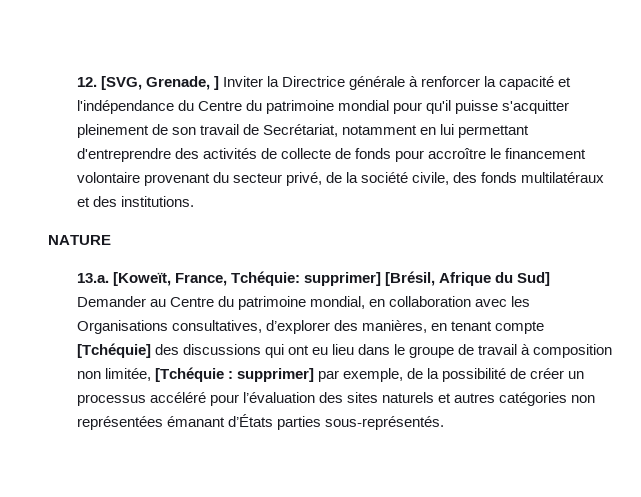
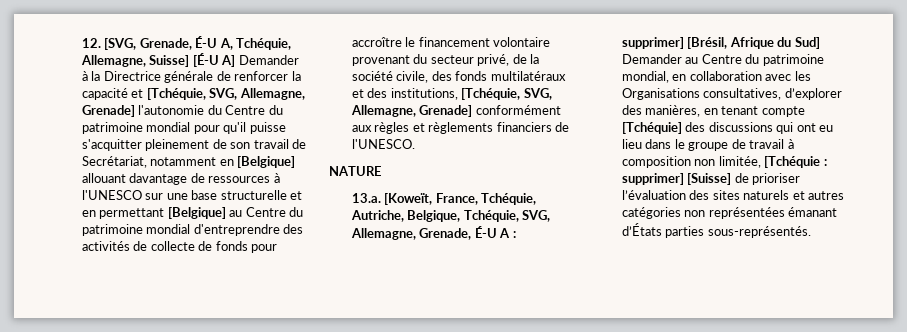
[213,76,264,90] ] Inviter -> [195,36,292,50] [80,53,299,67] [81,71,88,81] É-U A, Tchéquie, Allemagne, Suisse] [É-U A] Demander à
[409,76,419,87] à -> [216,71,231,81] de
[76,100,174,114] l'indépendance -> [146,88,305,100] [81,105,205,117] [Tchéquie, SVG, Allemagne, Grenade] l'autonomie
[440,124,530,138] lui permettant -> [237,156,296,168] [81,173,280,185] [81,190,303,200] [81,207,304,219] [81,224,191,236] [Belgique] allouant davantage de ressources à l'UNESCO sur une base structurelle et en permettant [Belgique] au Centre du patrimoine mondial
[120,196,194,207] [48,235,111,245] [76,271,300,286] institutions. // NATURE // 13.a. [Koweït, France, Tchéquie: -> [390,88,552,100] [350,105,561,117] [351,122,570,134] [351,139,415,149] [329,166,381,176] [351,193,537,205] [350,210,551,222] [350,226,516,240] institutions, [Tchéquie, SVG, Allemagne, Grenade] conformément aux règles et règlements financiers de l'UNESCO. // NATURE // 13.a. [Koweït, France, Tchéquie, Autriche, Belgique, Tchéquie, SVG, Allemagne, Grenade, É-U A :
[318,368,585,382] [76,392,239,406] par exemple, de la possibilité de créer un processus accéléré pour -> [687,173,801,185] [Suisse] de prioriser

